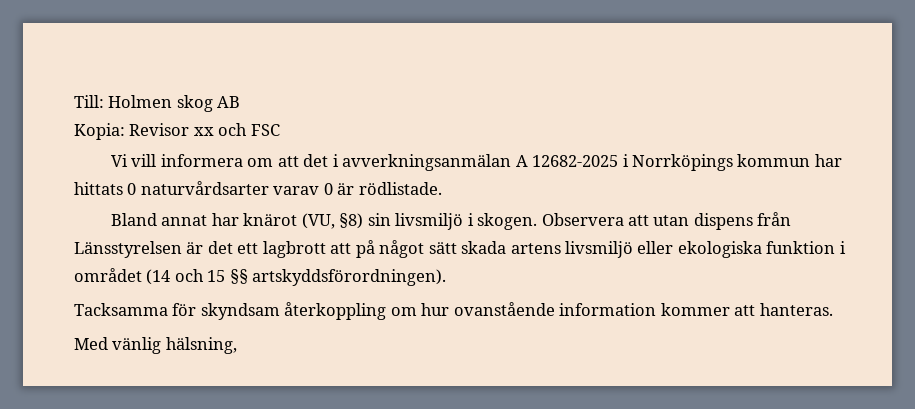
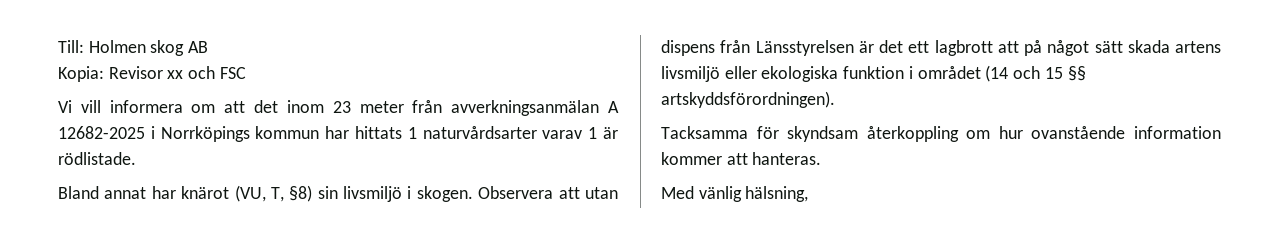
[332,154,339,167] i -> [286,100,443,113] inom 23 meter från
[127,183,137,195] 0 -> [407,127,417,139] 1
[323,183,333,195] 0 -> [588,127,598,139] 1
(335, 221) none -> [270,187,284,202] T,

